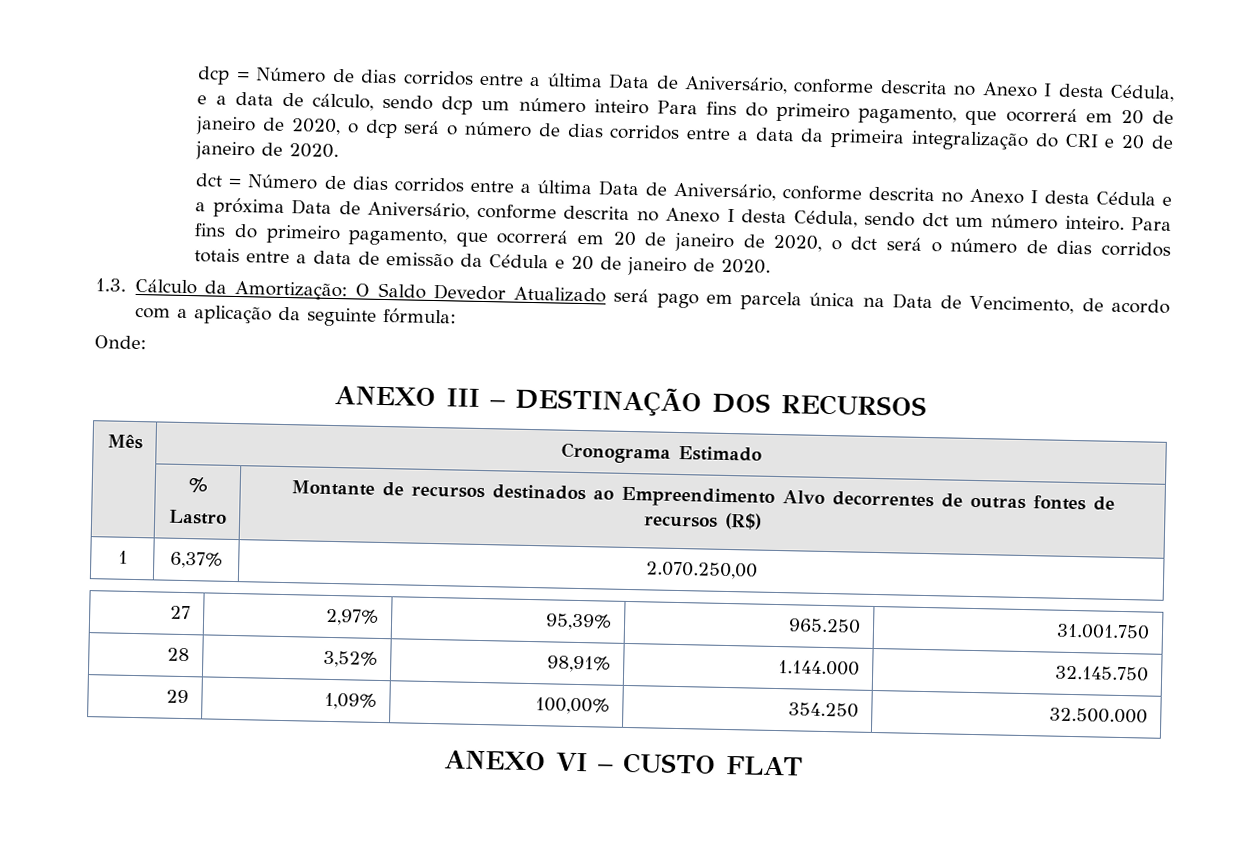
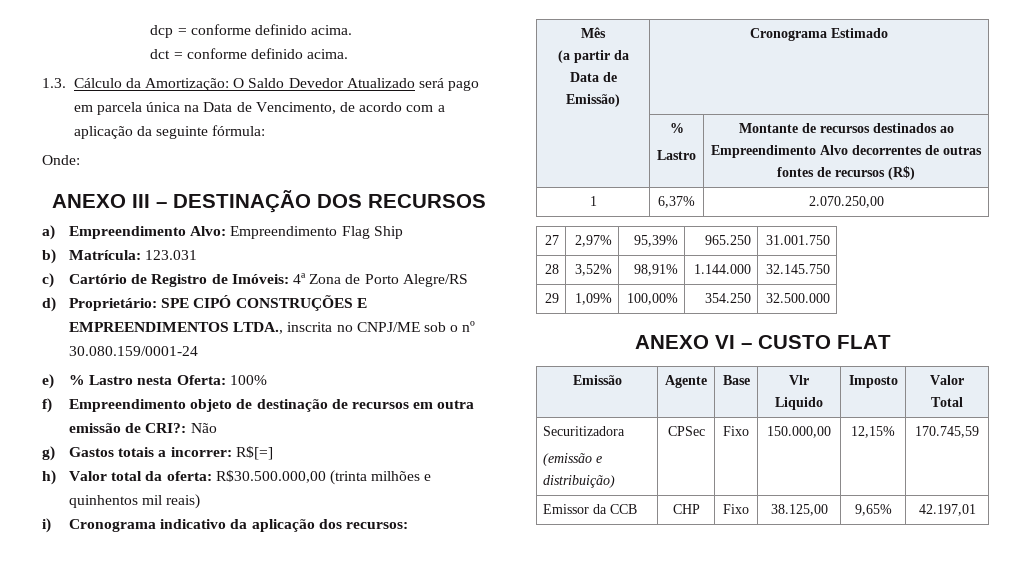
[255,67,1176,102] [197,91,1174,126] [195,116,1175,152] [195,141,340,161] [195,173,1172,206] [195,197,1173,231] [194,223,1171,257] [194,248,772,277] Número de dias corridos entre a última Data de Aniversário, conforme descrita no Anexo I desta Cédula, e a data de cálculo, sendo dcp um número inteiro Para fins do primeiro pagamento, que ocorrerá em 20 de janeiro de 2020, o dcp será o número de dias corridos entre a data da primeira integralização do CRI e 20 de janeiro de 2020. // dct = Número de dias corridos entre a última Data de Aniversário, conforme descrita no Anexo I desta Cédula e a próxima Data de Aniversário, conforme descrita no Anexo I desta Cédula, sendo dct um número inteiro. Para fins do primeiro pagamento, que ocorrerá em 20 de janeiro de 2020, o dct será o número de dias corridos totais entre a data de emissão da Cédula e 20 de janeiro de 2020. -> [190,24,353,35] [150,48,349,59] conforme definido acima. // dct = conforme definido acima.
[106,434,143,450] // Mês -> [42,225,403,240] [42,249,198,264] [42,273,468,288] [42,295,367,312] [69,321,476,334] [69,346,199,356] [42,374,267,389] [42,398,475,413] [69,423,217,433] [42,446,273,461] [42,470,432,485] [69,494,201,509] [42,518,409,533] [581,27,606,38] [557,50,629,63] [569,72,617,82] [566,94,620,107] // a) Empreendimento Alvo: Empreendimento Flag Ship // b) Matrícula: 123.031 // c) Cartório de Registro de Imóveis: 4ª Zona de Porto Alegre/RS // d) Proprietário: SPE CIPÓ CONSTRUÇÕES E EMPREENDIMENTOS LTDA., inscrita no CNPJ/ME sob o nº 30.080.159/0001-24 // e) % Lastro nesta Oferta: 100% // f) Empreendimento objeto de destinação de recursos em outra emissão de CRI?: Não // g) Gastos totais a incorrer: R$[=] // h) Valor total da oferta: R$30.500.000,00 (trinta milhões e quinhentos mil reais) // i) Cronograma indicativo da aplicação dos recursos: // Mês // (a partir da Data de Emissão)
(804, 765) none -> [572,375,622,385] [665,375,707,388] [722,375,750,385] [789,375,809,385] [775,397,823,410] [848,375,898,388] [930,375,964,385] [931,397,963,407] [543,426,626,436] [543,453,603,466] [543,475,616,488] [667,426,705,436] [723,426,749,436] [767,426,831,438] [851,426,895,438] [915,426,979,438] [543,504,638,514] [672,504,700,514] [723,504,749,514] [770,504,828,516] [854,504,892,516] [918,504,976,516] // Emissão | Agente | Base | Vlr Liquido | Imposto | Valor Total // Securitizadora // (emissão e distribuição) | CPSec | Fixo | 150.000,00 | 12,15% | 170.745,59 // Emissor da CCB | CHP | Fixo | 38.125,00 | 9,65% | 42.197,01

